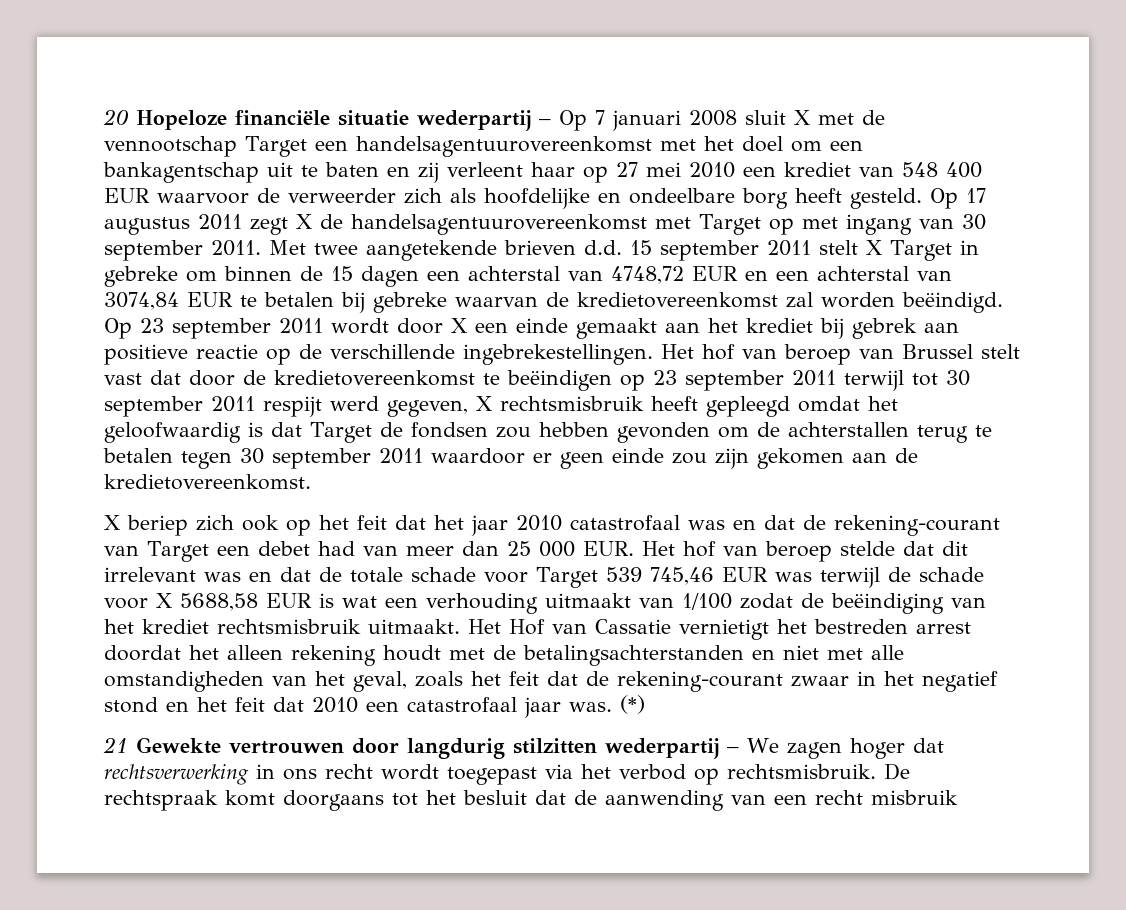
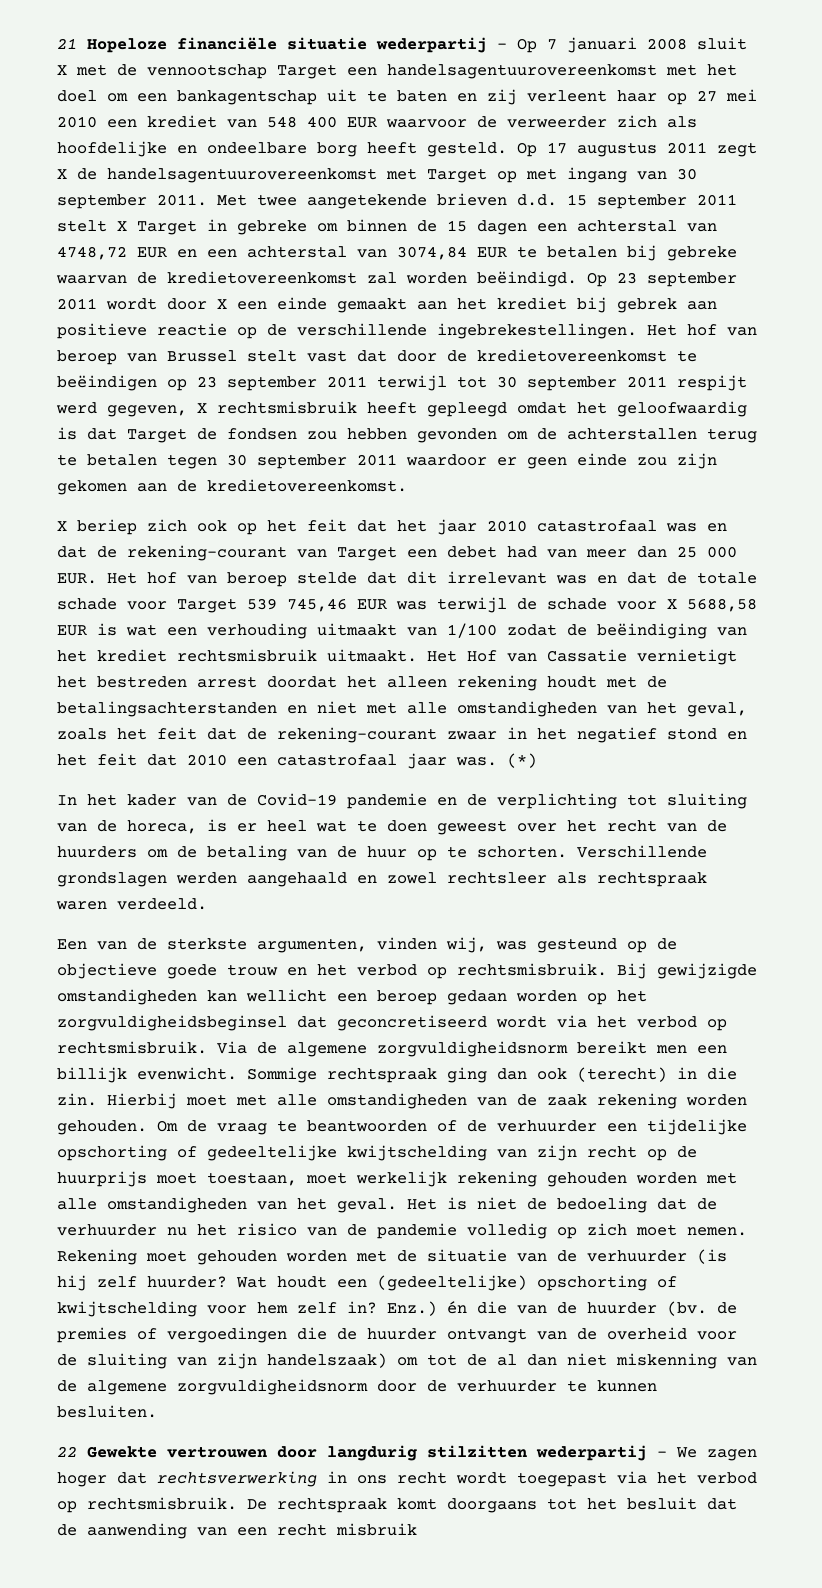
[103,109,129,125] 20 -> [57,38,77,49] 21
[103,737,128,753] 21 -> [57,793,747,809] [57,819,727,835] [57,845,707,861] [57,872,707,887] [56,898,207,910] [57,937,677,953] [57,963,757,979] [57,989,647,1005] [57,1015,727,1031] [57,1041,727,1057] [57,1067,737,1083] [57,1093,747,1109] [57,1119,747,1135] [57,1145,697,1161] [57,1171,737,1187] [57,1197,717,1213] [57,1223,747,1239] [57,1249,727,1265] [57,1275,677,1291] [57,1301,737,1317] [57,1327,737,1343] [57,1353,757,1369] [57,1379,657,1395] [57,1405,157,1418] [57,1446,77,1457] In het kader van de Covid-19 pandemie en de verplichting tot sluiting van de horeca, is er heel wat te doen geweest over het recht van de huurders om de betaling van de huur op te schorten. Verschillende grondslagen werden aangehaald en zowel rechtsleer als rechtspraak waren verdeeld. // Een van de sterkste argumenten, vinden wij, was gesteund op de objectieve goede trouw en het verbod op rechtsmisbruik. Bij gewijzigde omstandigheden kan wellicht een beroep gedaan worden op het zorgvuldigheidsbeginsel dat geconcretiseerd wordt via het verbod op rechtsmisbruik. Via de algemene zorgvuldigheidsnorm bereikt men een billijk evenwicht. Sommige rechtspraak ging dan ook (terecht) in die zin. Hierbij moet met alle omstandigheden van de zaak rekening worden gehouden. Om de vraag te beantwoorden of de verhuurder een tijdelijke opschorting of gedeeltelijke kwijtschelding van zijn recht op de huurprijs moet toestaan, moet werkelijk rekening gehouden worden met alle omstandigheden van het geval. Het is niet de bedoeling dat de verhuurder nu het risico van de pandemie volledig op zich moet nemen. Rekening moet gehouden worden met de situatie van de verhuurder (is hij zelf huurder? Wat houdt een (gedeeltelijke) opschorting of kwijtschelding voor hem zelf in? Enz.) én die van de huurder (bv. de premies of vergoedingen die de huurder ontvangt van de overheid voor de sluiting van zijn handelszaak) om tot de al dan niet miskenning van de algemene zorgvuldigheidsnorm door de verhuurder te kunnen besluiten. // 22

